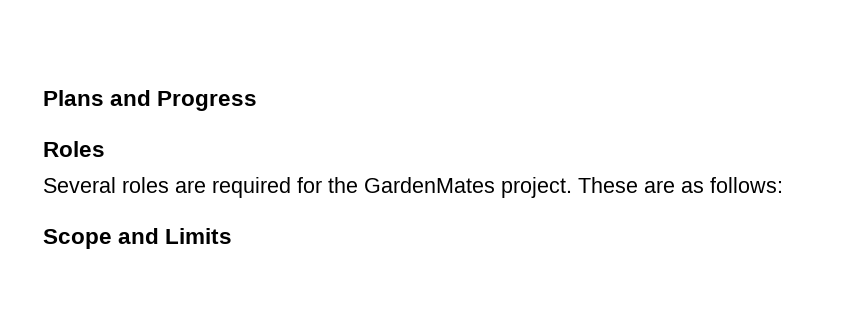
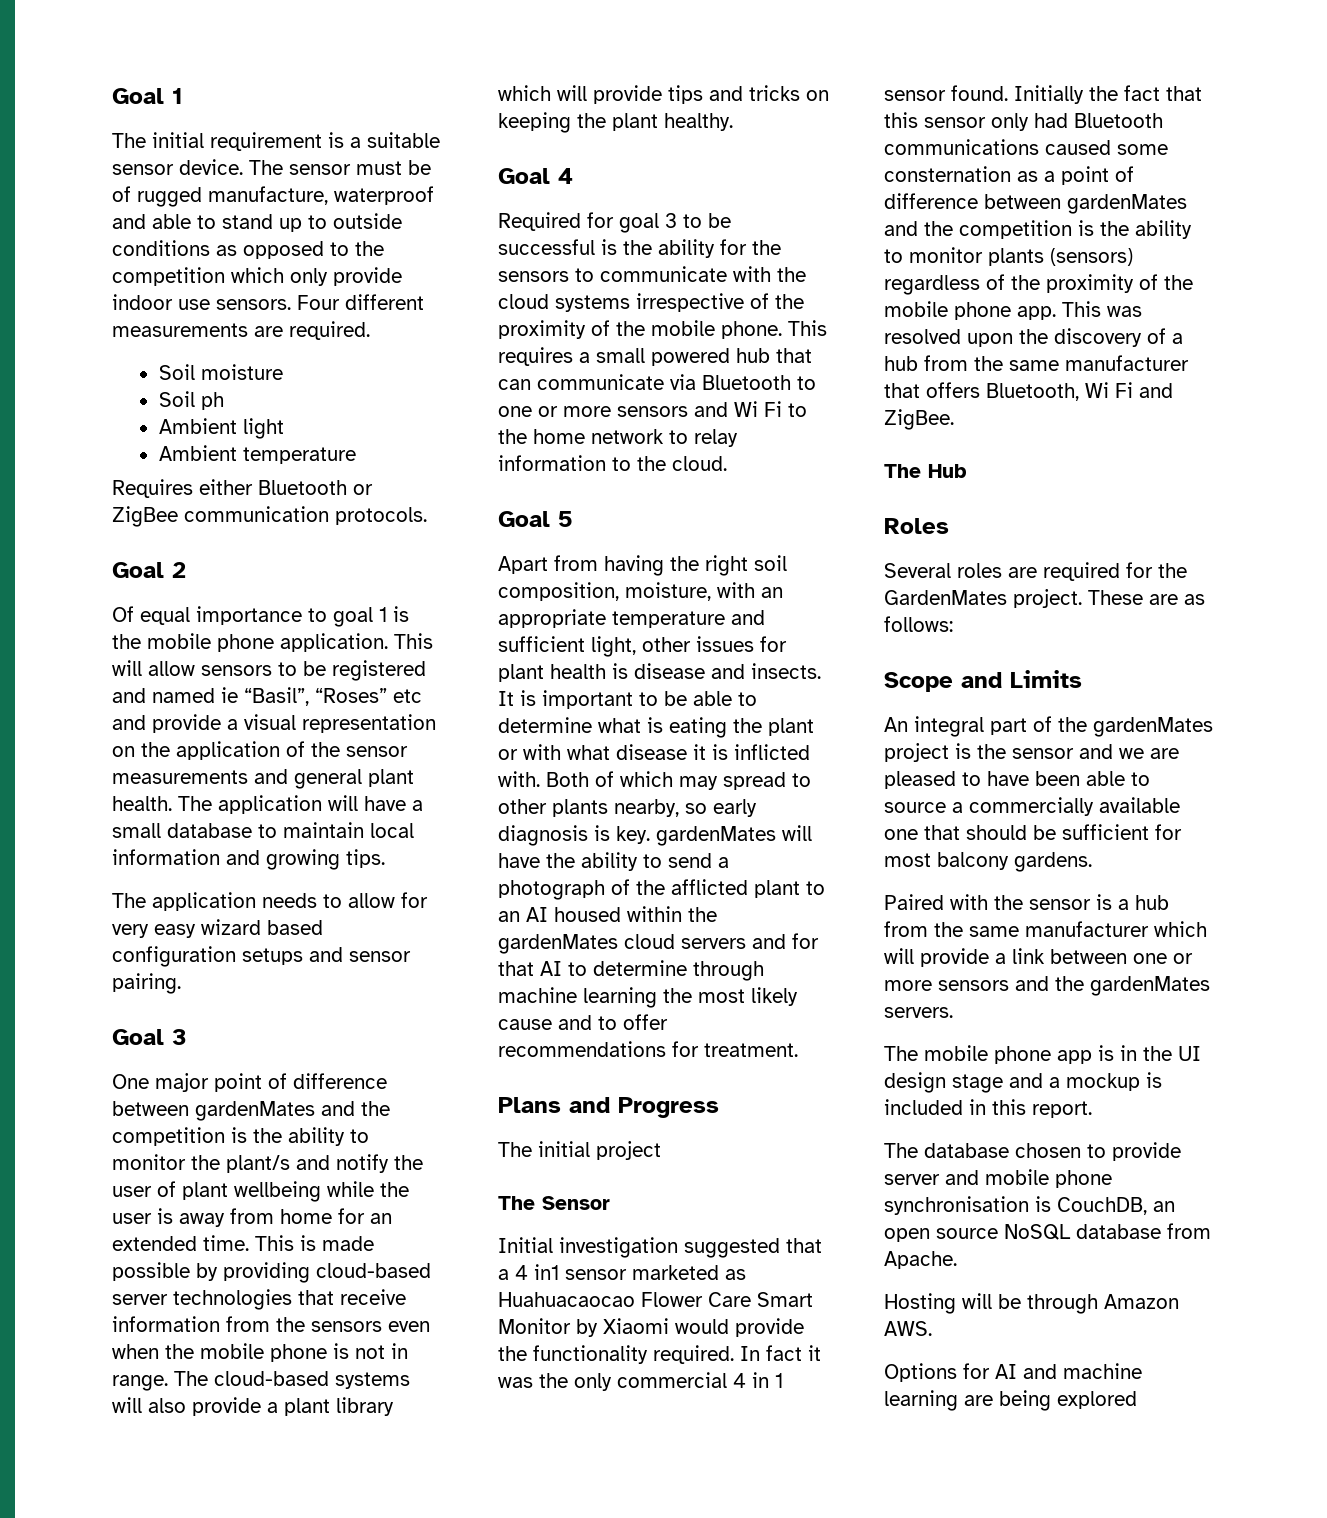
[43,90,258,111] Plans and Progress -> [112,88,183,104] [112,132,440,151] [112,159,431,175] [112,186,434,207] [112,213,402,232] [112,240,384,259] [112,267,402,286] [112,294,424,310] [112,321,370,340] [158,364,283,380] [158,391,224,410] [158,418,284,439] [158,445,356,464] [112,479,373,498] [112,506,427,527] [112,562,186,578] [112,606,409,627] [112,633,433,652] [112,660,426,681] [112,687,422,706] [112,714,436,733] [112,741,408,760] [112,769,414,789] [112,795,423,814] [112,822,414,838] [112,849,385,870] [112,892,428,911] [112,919,323,938] [112,946,411,967] [112,973,181,994] [112,1029,187,1045] [112,1073,387,1092] [112,1101,390,1121] [112,1127,369,1146] [112,1154,423,1173] [112,1181,409,1202] [112,1208,392,1227] [112,1235,374,1251] [112,1262,431,1283] [112,1289,406,1310] [112,1316,430,1332] [112,1343,408,1362] [112,1371,410,1391] [112,1397,394,1416] [498,85,829,104] [498,112,733,133] [498,168,573,184] [498,212,731,233] [498,239,781,258] [498,266,806,282] [498,293,804,312] [498,320,827,339] [498,347,812,366] [498,374,816,390] [498,401,807,417] [498,429,738,447] [498,455,727,471] [498,511,573,527] [498,555,787,576] [498,582,783,601] [498,609,765,628] [498,636,787,657] [498,663,821,682] [498,690,757,709] [498,717,814,738] [498,744,810,760] [498,771,811,790] [498,799,757,817] [498,825,812,846] [498,852,729,871] [498,879,825,900] [498,906,717,922] [498,933,819,954] [498,960,764,981] [498,987,798,1008] [498,1014,668,1030] [498,1041,798,1057] [498,1097,719,1118] [498,1141,661,1160] [498,1196,610,1210] [498,1237,822,1258] [498,1264,746,1280] [498,1292,813,1307] [498,1318,804,1337] [498,1345,821,1364] [498,1372,783,1391] [884,85,1202,104] [884,112,1163,131] [884,139,1168,155] [884,166,1134,185] [884,193,1187,214] [884,220,1192,239] [884,247,1133,266] [884,274,1193,295] [884,301,1142,320] [884,328,1183,347] [884,355,1189,371] [884,382,1173,401] [884,409,954,430] [884,464,967,478] Goal 1 // The initial requirement is a suitable sensor device. The sensor must be of rugged manufacture, waterproof and able to stand up to outside conditions as opposed to the competition which only provide indoor use sensors. Four different measurements are required. // Soil moisture // Soil ph // Ambient light // Ambient temperature // Requires either Bluetooth or ZigBee communication protocols. // Goal 2 // Of equal importance to goal 1 is the mobile phone application. This will allow sensors to be registered and named ie “Basil”, “Roses” etc and provide a visual representation on the application of the sensor measurements and general plant health. The application will have a small database to maintain local information and growing tips. // The application needs to allow for very easy wizard based configuration setups and sensor pairing. // Goal 3 // One major point of difference between gardenMates and the competition is the ability to monitor the plant/s and notify the user of plant wellbeing while the user is away from home for an extended time. This is made possible by providing cloud-based server technologies that receive information from the sensors even when the mobile phone is not in range. The cloud-based systems will also provide a plant library which will provide tips and tricks on keeping the plant healthy. // Goal 4 // Required for goal 3 to be successful is the ability for the sensors to communicate with the cloud systems irrespective of the proximity of the mobile phone. This requires a small powered hub that can communicate via Bluetooth to one or more sensors and Wi Fi to the home network to relay information to the cloud. // Goal 5 // Apart from having the right soil composition, moisture, with an appropriate temperature and sufficient light, other issues for plant health is disease and insects. It is important to be able to determine what is eating the plant or with what disease it is inflicted with. Both of which may spread to other plants nearby, so early diagnosis is key. gardenMates will have the ability to send a photograph of the afflicted plant to an AI housed within the gardenMates cloud servers and for that AI to determine through machine learning the most likely cause and to offer recommendations for treatment. // Plans and Progress // The initial project // The Sensor // Initial investigation suggested that a 4 in1 sensor marketed as Huahuacaocao Flower Care Smart Monitor by Xiaomi would provide the functionality required. In fact it was the only commercial 4 in 1 sensor found. Initially the fact that this sensor only had Bluetooth communications caused some consternation as a point of difference between gardenMates and the competition is the ability to monitor plants (sensors) regardless of the proximity of the mobile phone app. This was resolved upon the discovery of a hub from the same manufacturer that offers Bluetooth, Wi Fi and ZigBee. // The Hub
(233, 236) none -> [884,716,1213,737] [884,743,1179,762] [884,771,1150,789] [884,797,1180,816] [884,824,1182,840] [884,852,1092,872] [884,894,1169,910] [884,921,1207,937] [884,948,1193,967] [884,976,1210,996] [884,1007,953,1018] [884,1045,1201,1064] [884,1072,1162,1093] [884,1099,1092,1118] [884,1142,1181,1161] [884,1169,1112,1188] [884,1196,1175,1215] [884,1223,1211,1242] [884,1251,957,1269] [884,1293,1179,1314] [884,1321,932,1336] [884,1363,1142,1382] [884,1390,1137,1411] // An integral part of the gardenMates project is the sensor and we are pleased to have been able to source a commercially available one that should be sufficient for most balcony gardens. // Paired with the sensor is a hub from the same manufacturer which will provide a link between one or more sensors and the gardenMates servers. // The mobile phone app is in the UI design stage and a mockup is included in this report. // The database chosen to provide server and mobile phone synchronisation is CouchDB, an open source NoSQL database from Apache. // Hosting will be through Amazon AWS. // Options for AI and machine learning are being explored

